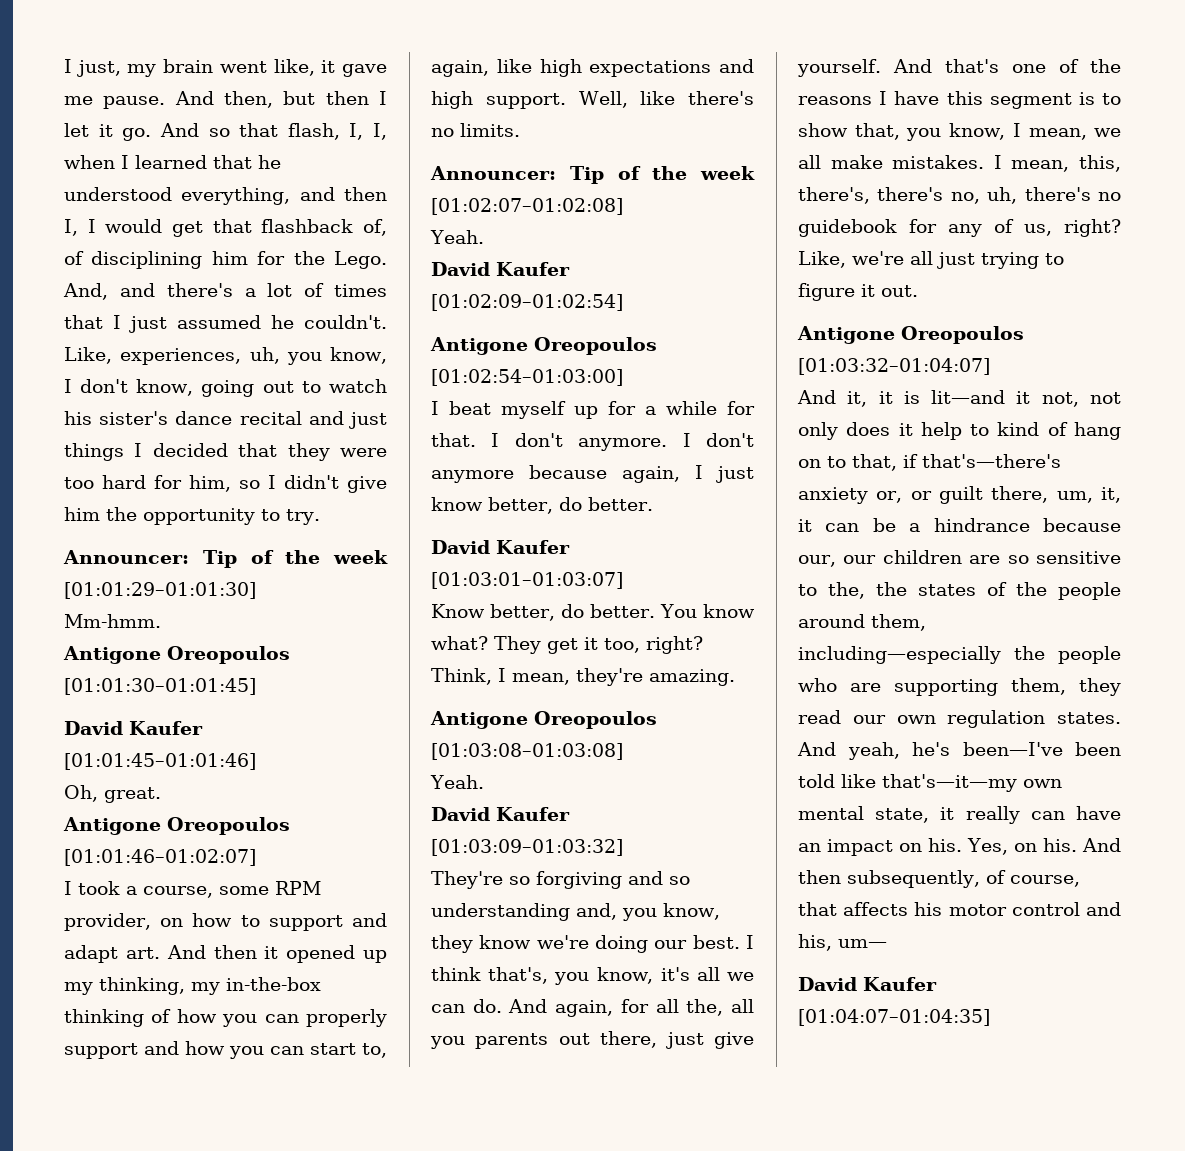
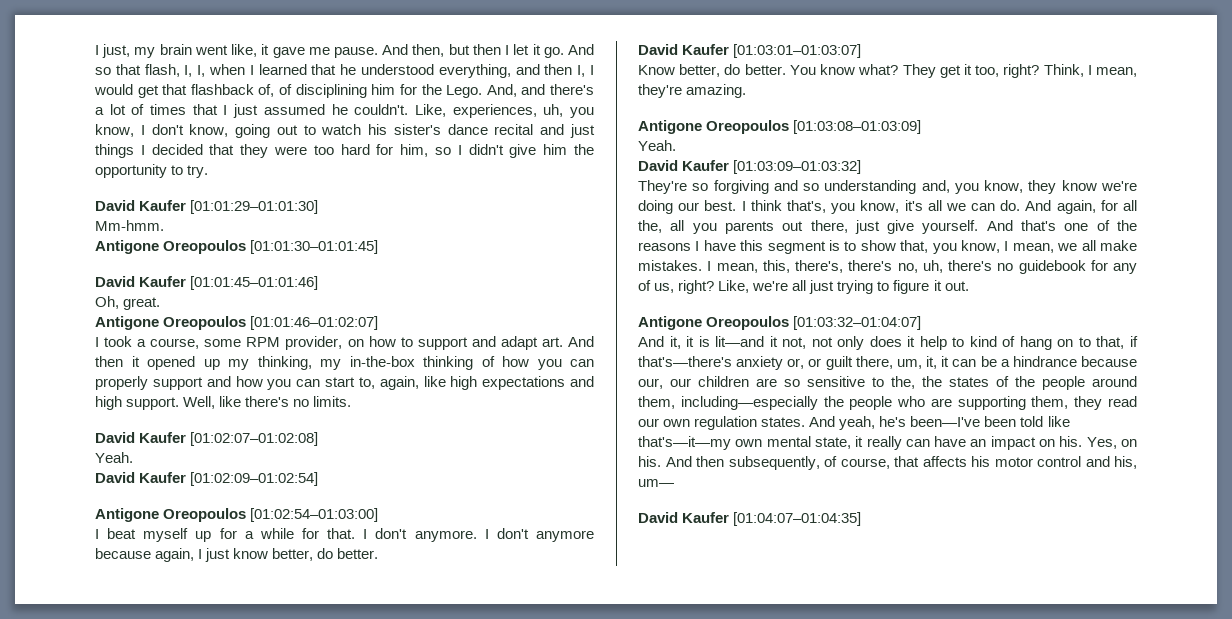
[63,550,388,568] Announcer: Tip of the week -> [95,200,187,211] David Kaufer
[430,166,755,184] Announcer: Tip of the week -> [95,432,187,443] David Kaufer
[431,743,623,760] [01:03:08–01:03:08] -> [793,120,922,134] [01:03:08–01:03:09]

